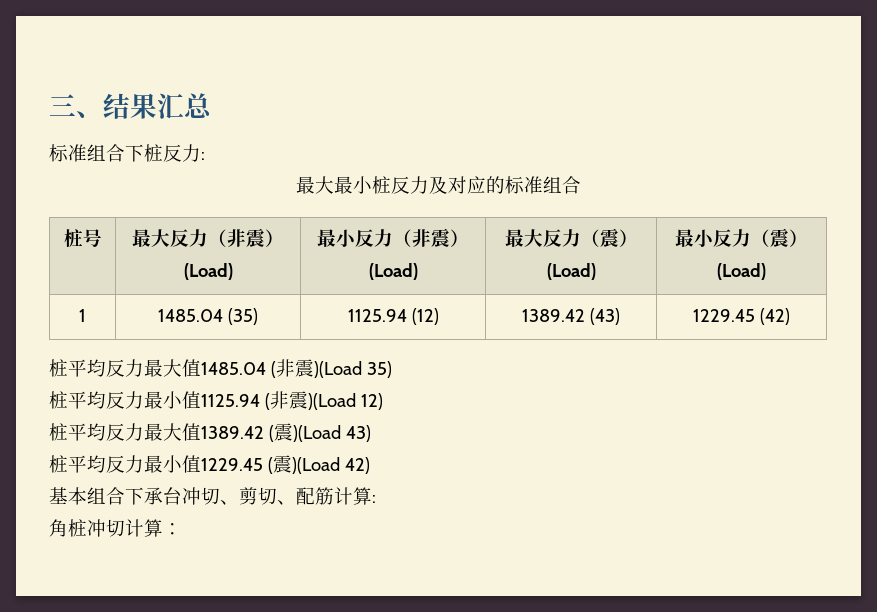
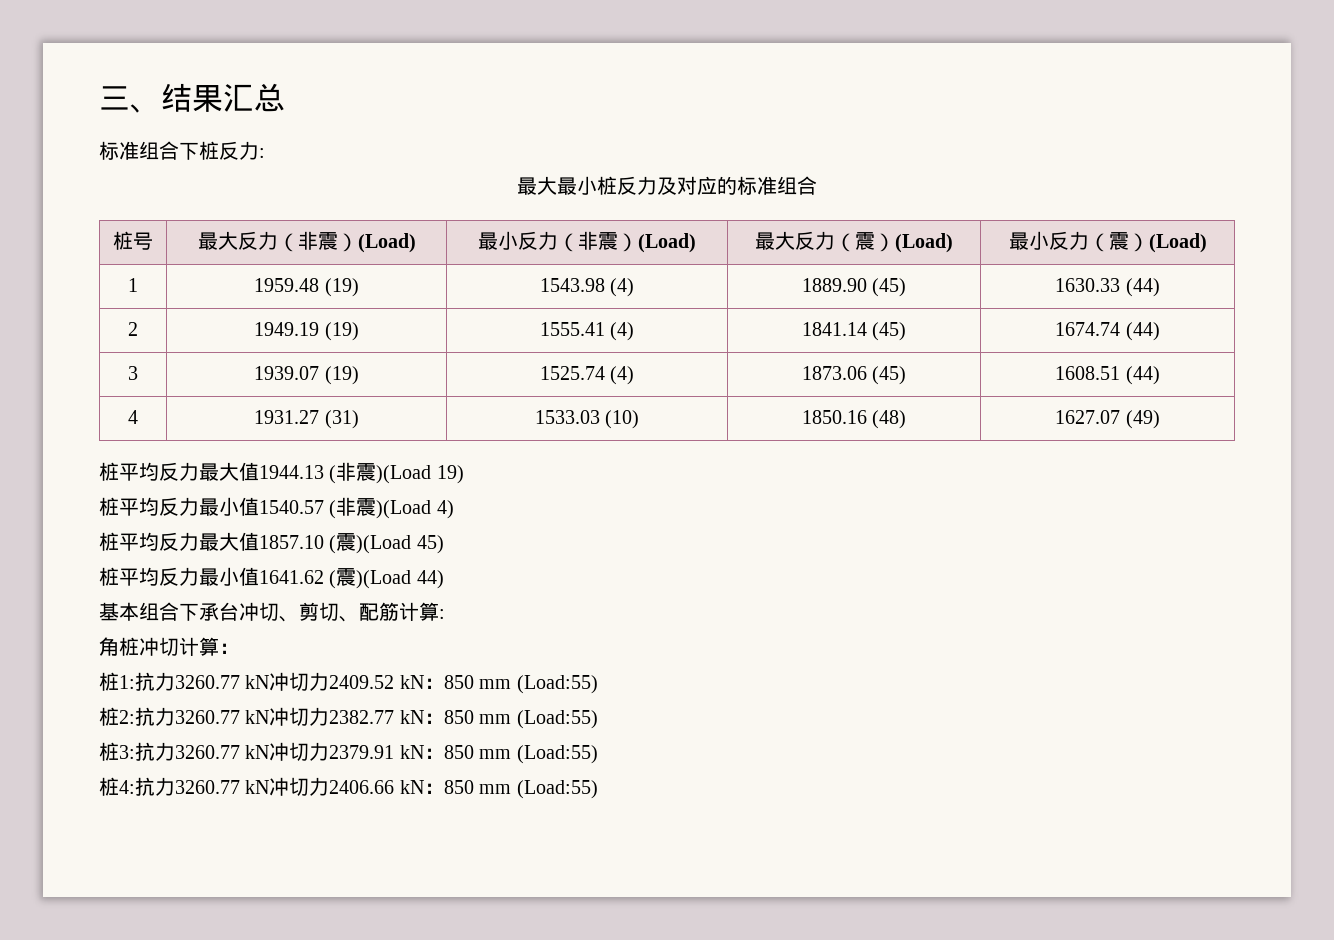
[158,308,258,325] [347,308,439,325] [522,308,620,325] [693,308,790,325] [49,359,392,378] [49,391,383,410] [49,423,371,442] [49,455,370,474] 1485.04 (35) | 1125.94 (12) | 1389.42 (43) | 1229.45 (42) // 桩平均反力最大值1485.04 (非震)(Load 35) // 桩平均反力最小值1125.94 (非震)(Load 12) // 桩平均反力最大值1389.42 (震)(Load 43) // 桩平均反力最小值1229.45 (震)(Load 42) -> [254,278,359,297] [539,278,635,297] [801,278,907,297] [1055,278,1160,297] [128,322,138,336] [254,322,359,341] [539,322,635,341] [801,322,907,341] [1055,322,1160,341] [128,366,138,380] [254,366,359,385] [539,366,635,385] [801,366,907,385] [1055,366,1160,385] [128,410,138,424] [254,410,359,429] [534,410,640,429] [801,410,907,429] [1055,410,1160,429] [99,462,464,484] [99,497,454,519] [99,532,444,554] [99,567,444,589] 1959.48 (19) | 1543.98 (4) | 1889.90 (45) | 1630.33 (44) // 2 | 1949.19 (19) | 1555.41 (4) | 1841.14 (45) | 1674.74 (44) // 3 | 1939.07 (19) | 1525.74 (4) | 1873.06 (45) | 1608.51 (44) // 4 | 1931.27 (31) | 1533.03 (10) | 1850.16 (48) | 1627.07 (49) // 桩平均反力最大值1944.13 (非震)(Load 19) // 桩平均反力最小值1540.57 (非震)(Load 4) // 桩平均反力最大值1857.10 (震)(Load 45) // 桩平均反力最小值1641.62 (震)(Load 44)
(182, 529) none -> [99,672,598,694] [99,707,598,729] [99,742,598,764] [99,777,598,799] // 桩1:抗力3260.77 kN冲切力2409.52 kN：850 mm (Load:55) // 桩2:抗力3260.77 kN冲切力2382.77 kN：850 mm (Load:55) // 桩3:抗力3260.77 kN冲切力2379.91 kN：850 mm (Load:55) // 桩4:抗力3260.77 kN冲切力2406.66 kN：850 mm (Load:55)

